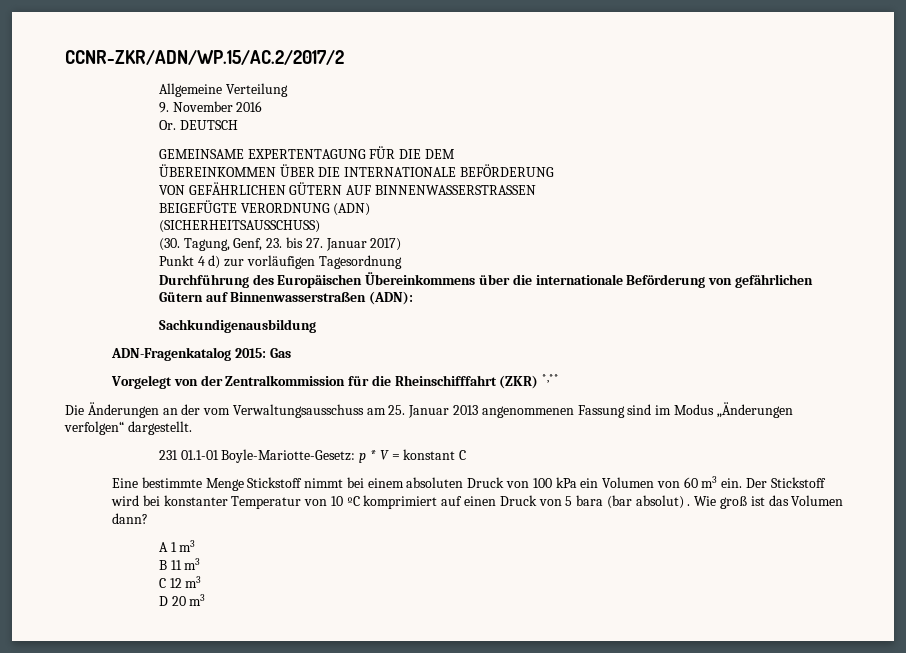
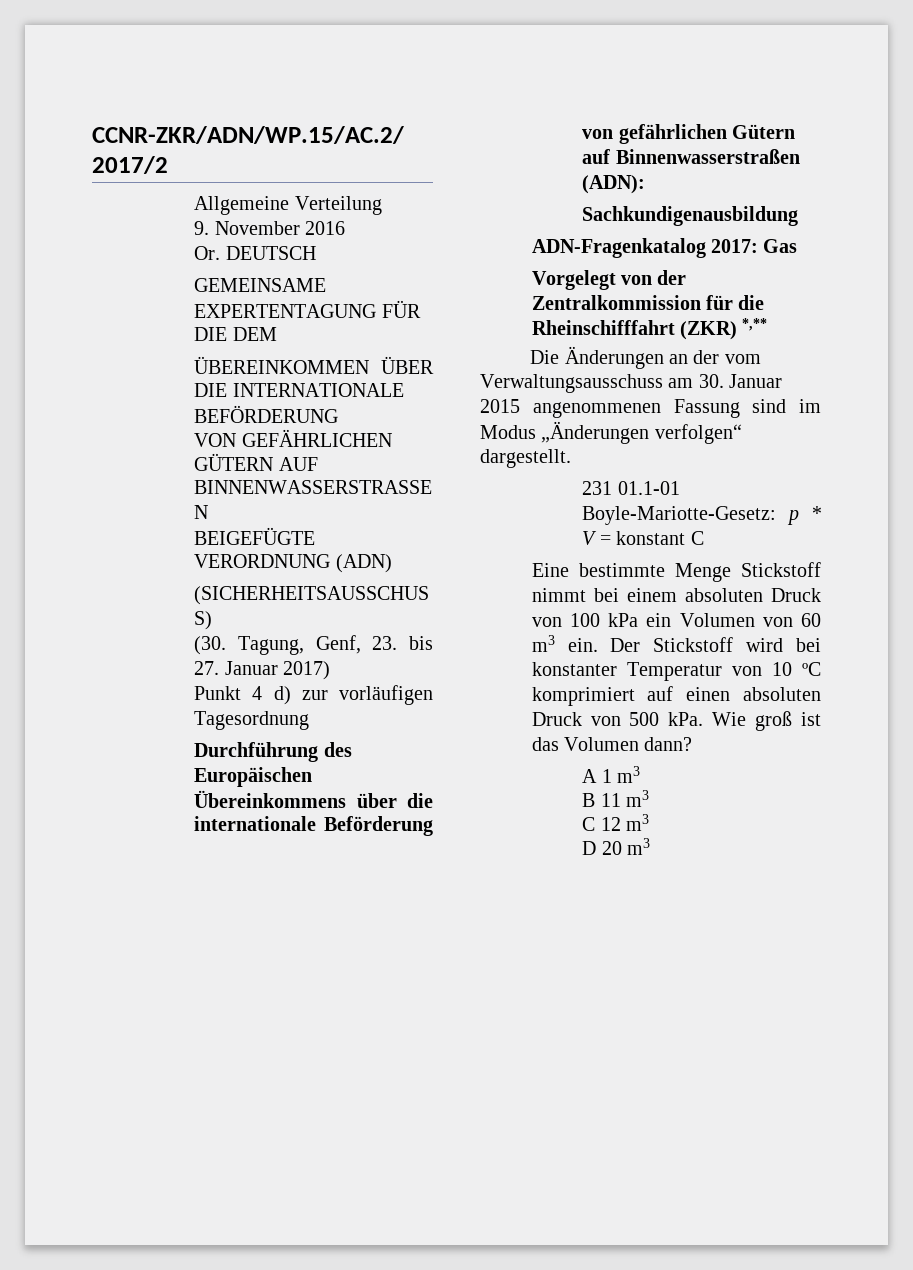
[234,348,266,358] 2015: -> [711,239,759,253] 2017:
[388,405,479,418] 25. Januar 2013 -> [698,374,783,388] [480,399,520,413] 30. Januar 2015
[499,495,691,509] Druck von 5 bara (bar absolut) . -> [743,687,821,701] [531,712,704,726] absoluten Druck von 500 kPa.

